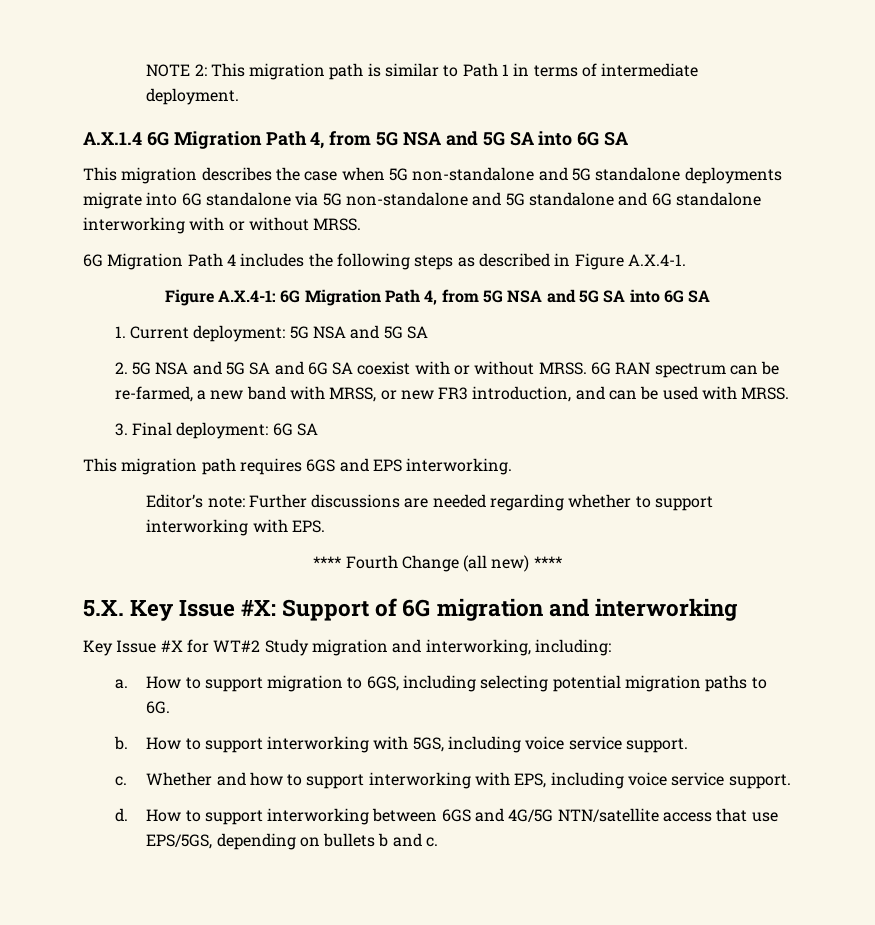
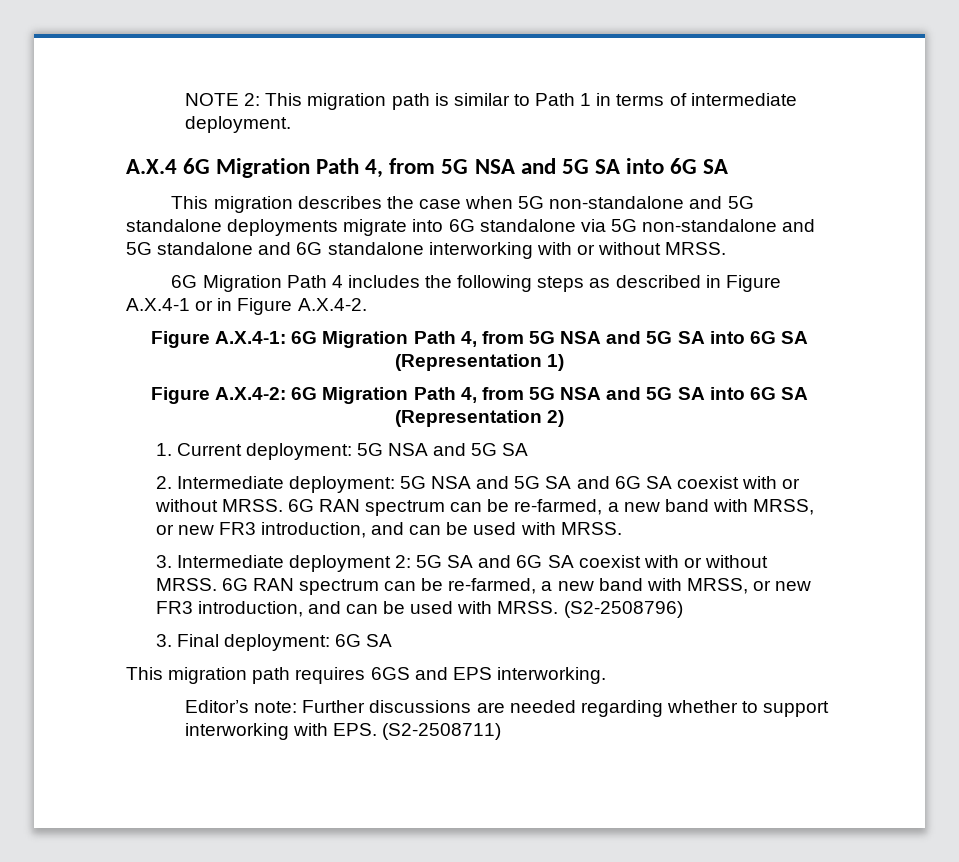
[83,132,142,145] A.X.1.4 -> [126,159,177,174] A.X.4
[627,254,686,266] A.X.4-1. -> [126,298,367,315] A.X.4-1 or in Figure A.X.4-2.
(711, 296) none -> [394,354,565,371] [151,387,808,404] [394,410,565,427] (Representation 1) // Figure A.X.4-2: 6G Migration Path 4, from 5G NSA and 5G SA into 6G SA (Representation 2)
(128, 368) none -> [176,476,395,493] Intermediate deployment:
(790, 393) none -> [155,555,769,572] [155,578,812,595] [155,601,683,618] // 3. Intermediate deployment 2: 5G SA and 6G SA coexist with or without MRSS. 6G RAN spectrum can be re-farmed, a new band with MRSS, or new FR3 introduction, and can be used with MRSS. (S2-2508796)
[313,555,562,572] [83,598,738,621] [83,639,611,656] [114,675,767,692] [146,701,171,714] [113,736,689,753] [114,772,791,789] [114,808,778,825] [146,833,439,850] // **** Fourth Change (all new) **** // 5.X. Key Issue #X: Support of 6G migration and interworking // Key Issue #X for WT#2 Study migration and interworking, including: // a. How to support migration to 6GS, including selecting potential migration paths to 6G. // b. How to support interworking with 5GS, including voice service support. // c. Whether and how to support interworking with EPS, including voice service support. // d. How to support interworking between 6GS and 4G/5G NTN/satellite access that use EPS/5GS, depending on bullets b and c. -> [382,723,502,740] (S2-2508711)

